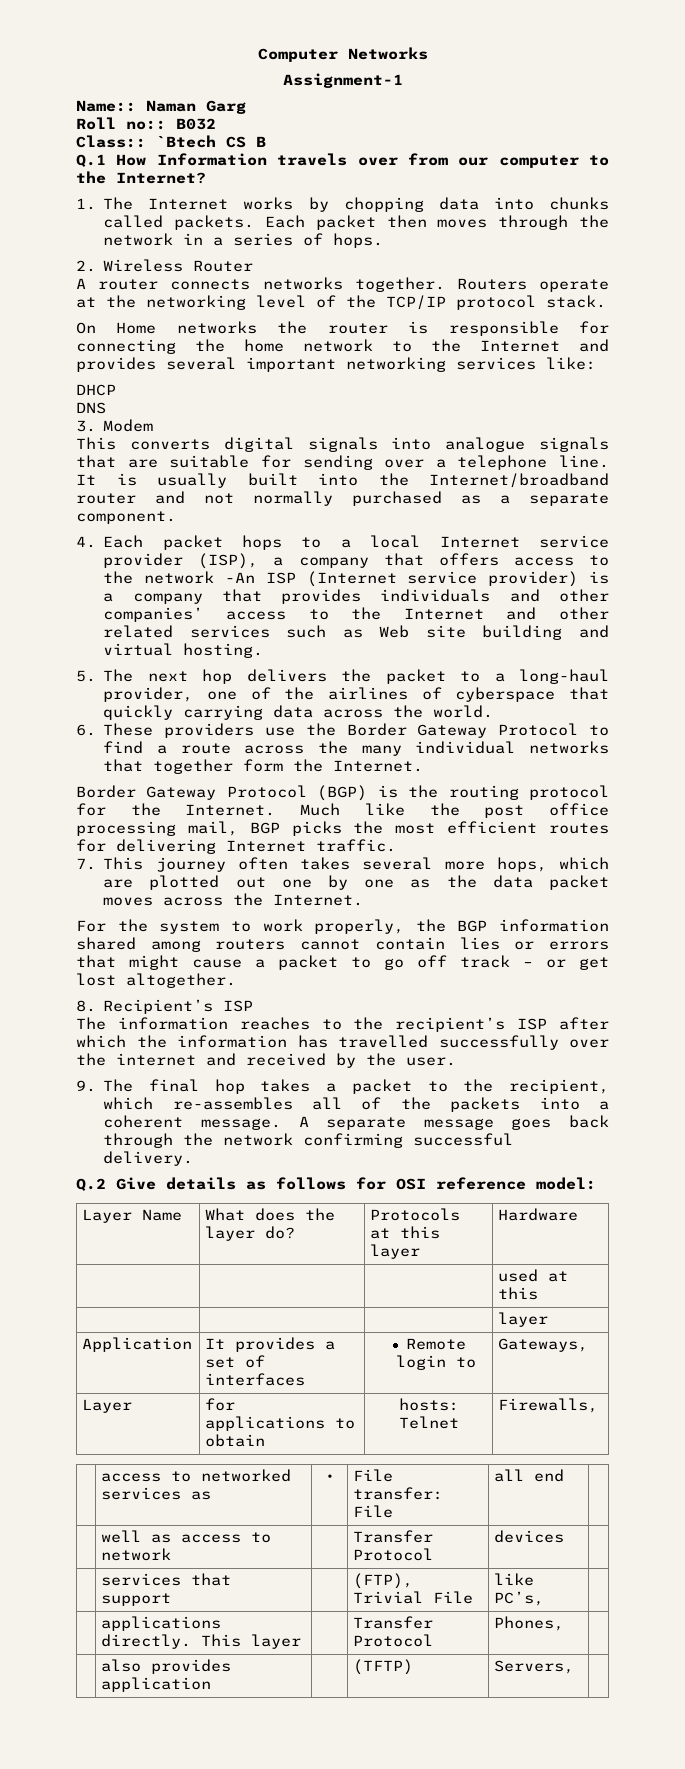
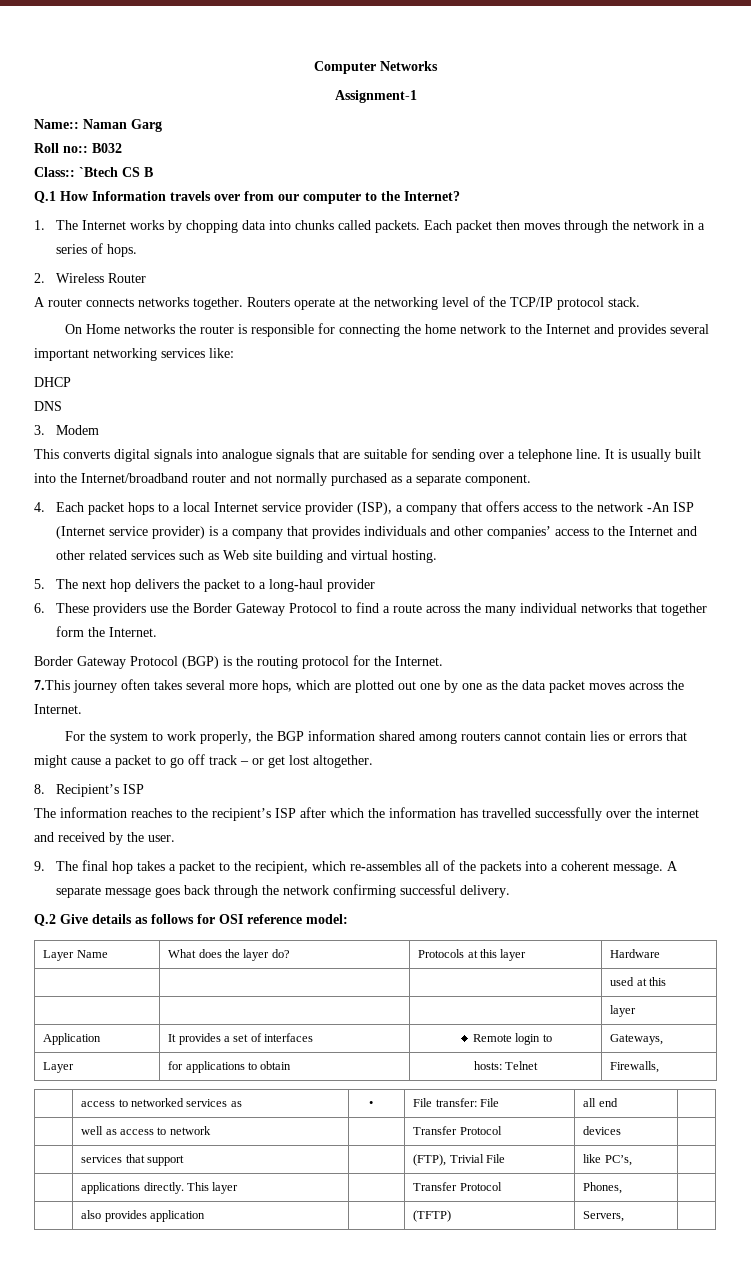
[103,687,609,702] [103,705,494,720] provider, one of the airlines of cyberspace that quickly carrying data across the world. -> [327,579,376,592] provider
[300,803,609,818] [76,821,609,836] [76,839,396,854] [76,857,144,870] Much like the post office processing mail, BGP picks the most efficient routes for delivering Internet traffic. // 7. This -> [34,680,70,690] // 7.This

